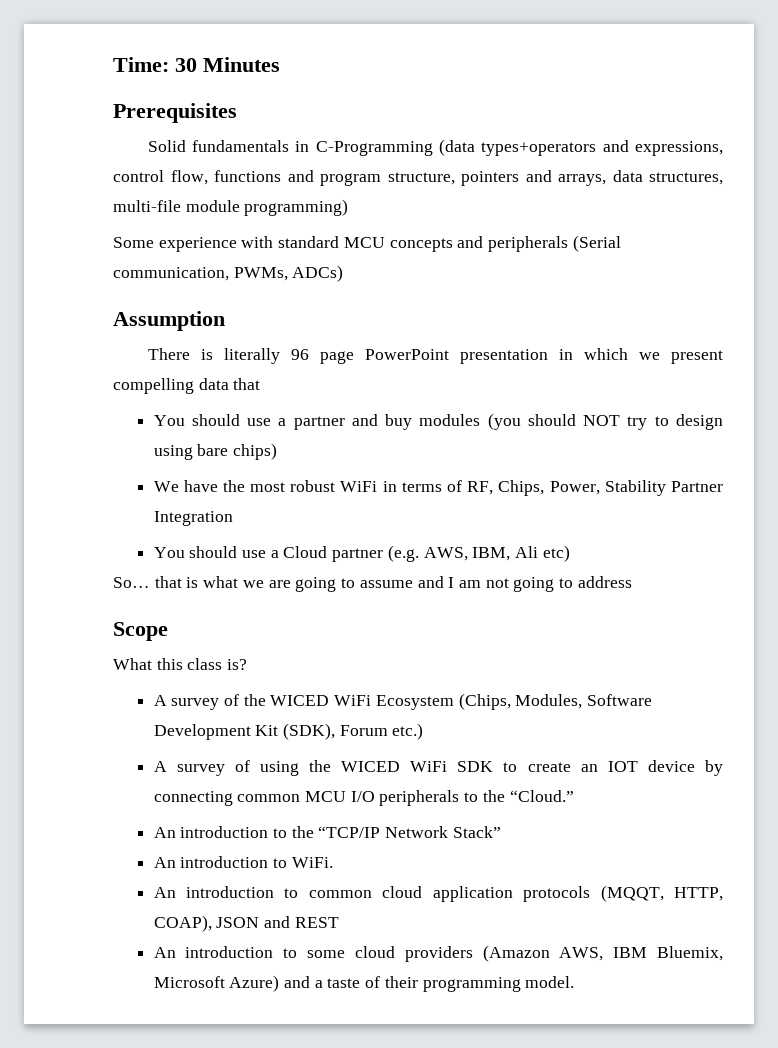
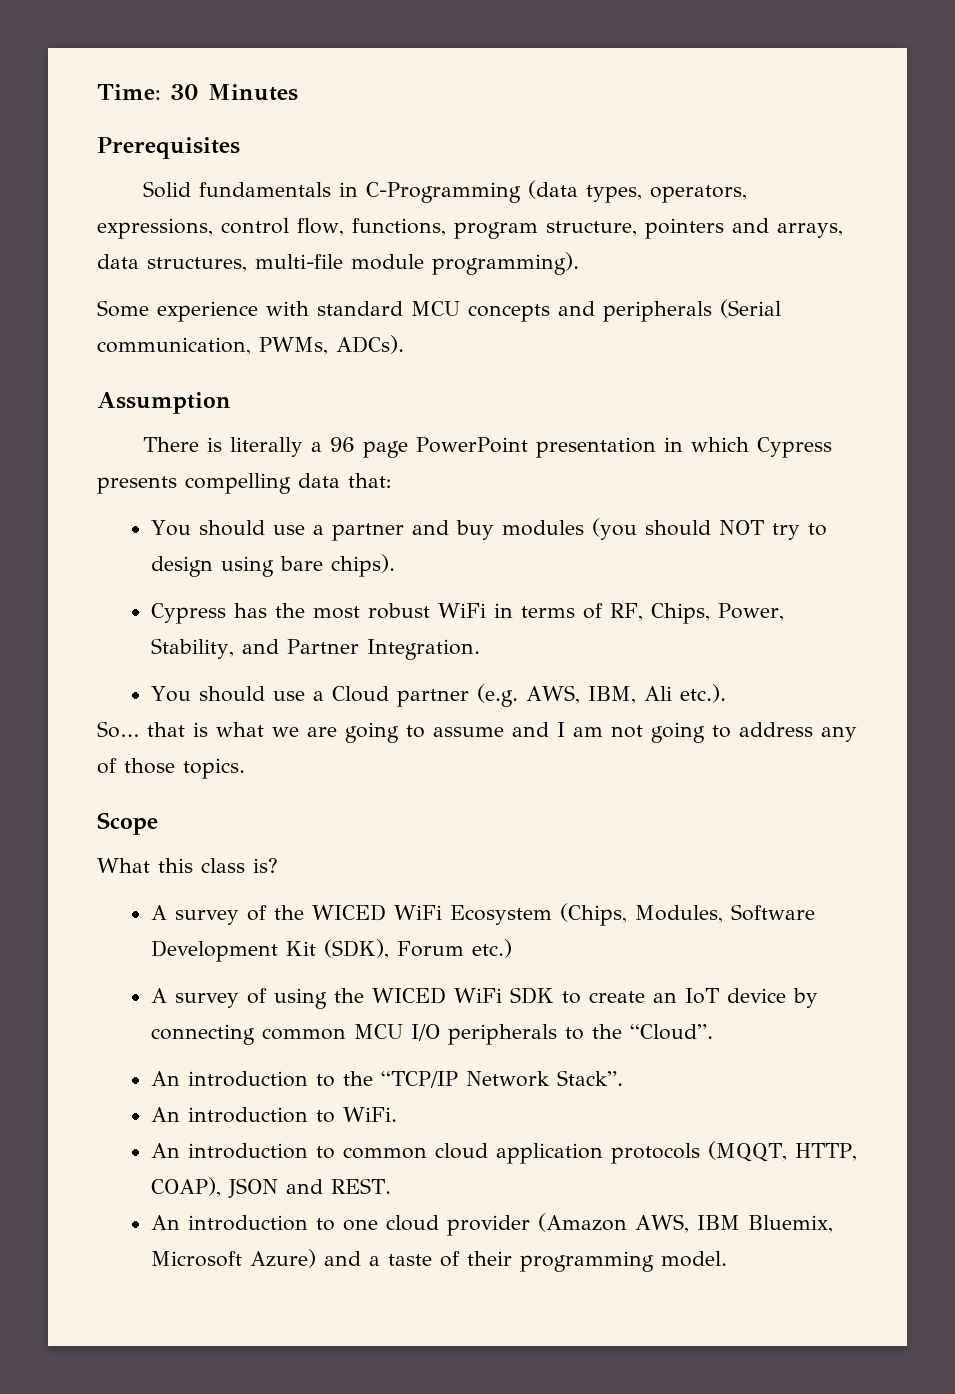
[481,140,629,156] types+operators and -> [585,185,747,203] types, operators,
[214,170,314,182] functions and -> [351,218,446,236] functions,
[244,199,349,216] programming) -> [432,252,579,275] programming).
[292,265,344,282] ADCs) -> [336,335,404,354] ADCs).
(280, 356) none -> [310,442,322,452] a
[638,350,723,364] we present -> [756,437,832,458] [97,476,177,494] Cypress presents
[233,378,261,390] that -> [348,473,391,488] that:
[232,443,277,460] [153,480,218,492] chips) // We have -> [331,554,396,577] [151,603,268,624] chips). // Cypress has
[604,480,723,496] [153,511,233,526] Stability Partner Integration -> [151,638,481,660] Stability, and Partner Integration.
[542,545,570,562] etc) -> [680,684,727,703] etc.).
(632, 582) none -> [821,726,857,742] [97,758,245,779] any of those topics.
[607,761,638,772] IOT -> [685,988,720,1004] IoT
[509,790,574,802] “Cloud.” -> [630,1024,714,1040] “Cloud”.
[452,826,501,838] Stack” -> [557,1070,624,1086] Stack”.
[294,917,339,928] [153,946,473,962] REST // An introduction to some cloud providers -> [331,1178,392,1194] [151,1215,531,1236] REST. // An introduction to one cloud provider

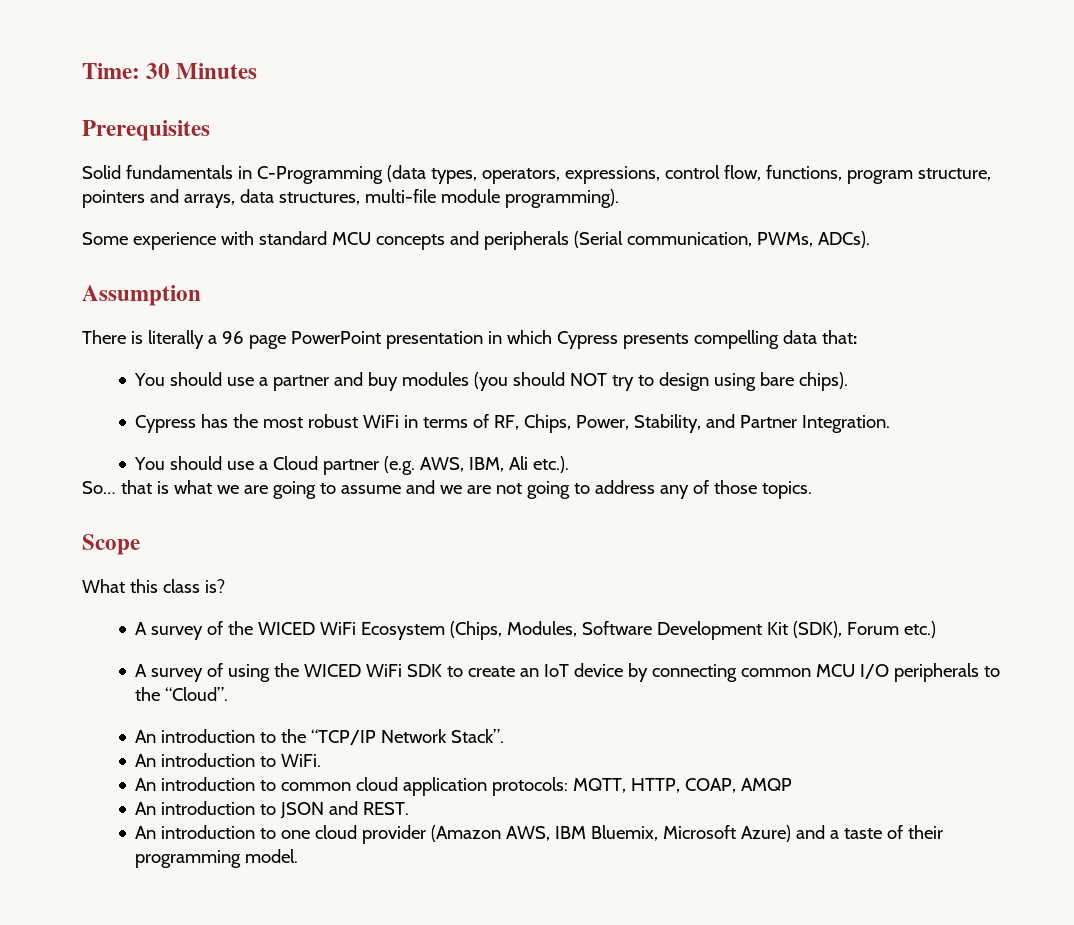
[557,722,603,737] I am -> [439,485,491,494] we are
[611,1141,858,1164] [151,1177,222,1197] protocols (MQQT, HTTP, COAP), -> [492,777,793,796] [135,801,277,815] protocols: MQTT, HTTP, COAP, AMQP // An introduction to

